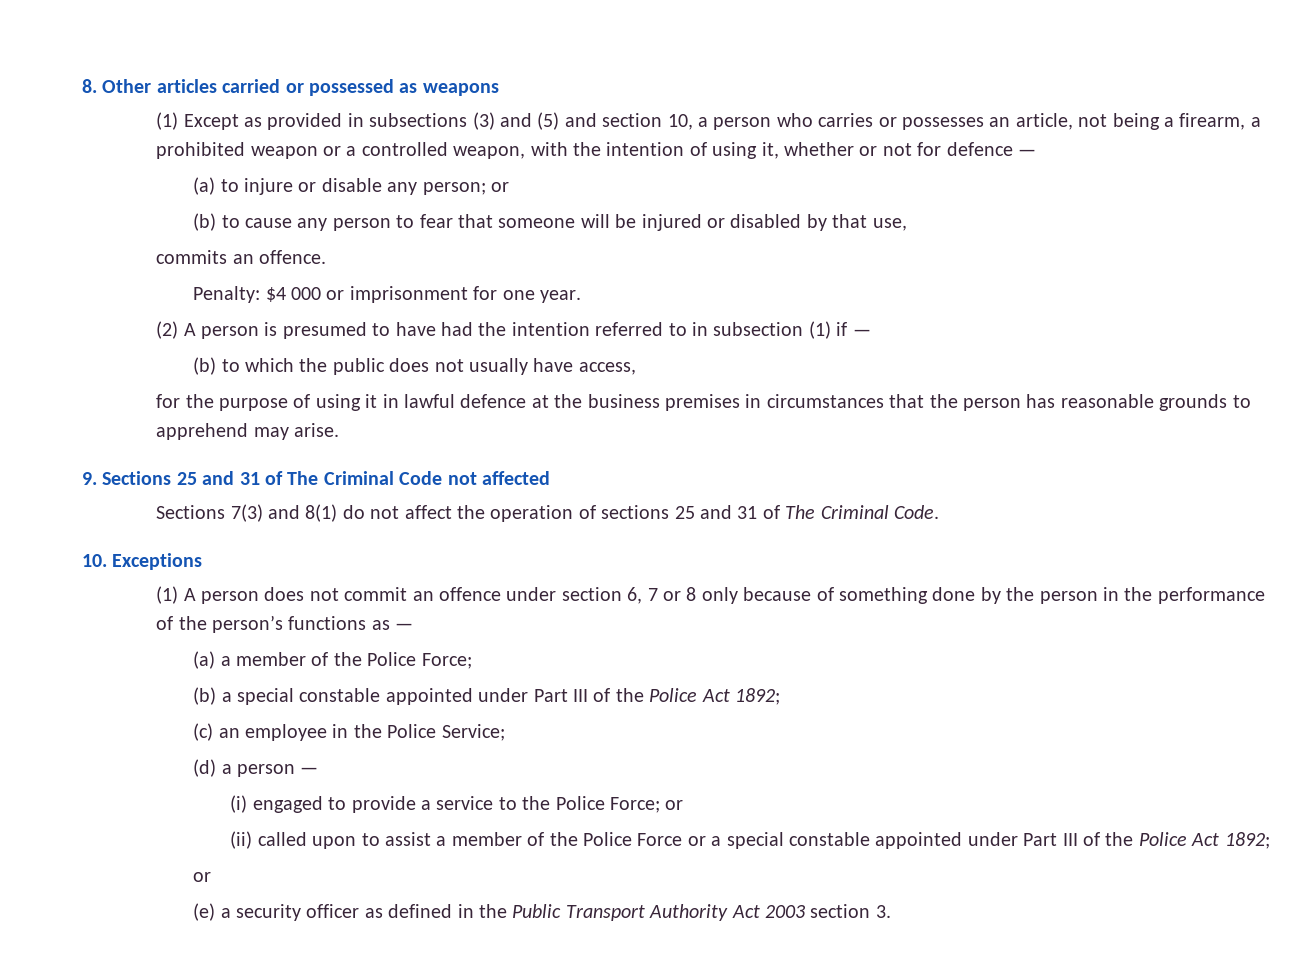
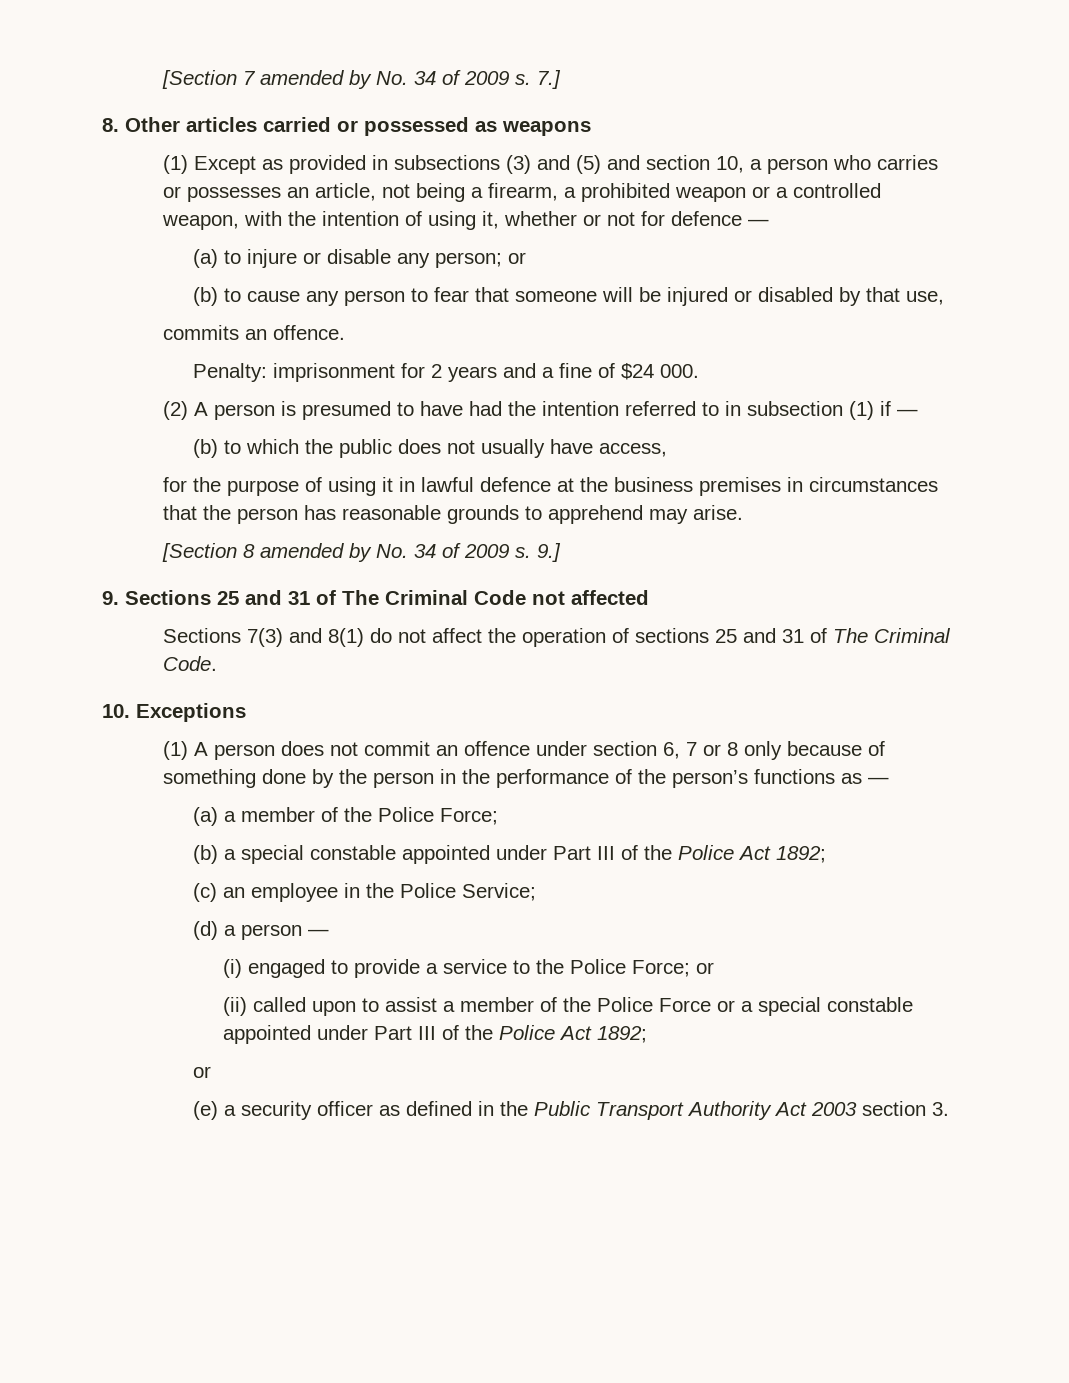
(82, 86) none -> [161,70,561,89] [Section 7 amended by No. 34 of 2009 s. 7.] //
[265,286,582,303] $4 000 or imprisonment for one year. -> [272,363,699,382] imprisonment for 2 years and a fine of $24 000.
(339, 430) none -> [161,543,561,562] // [Section 8 amended by No. 34 of 2009 s. 9.]

